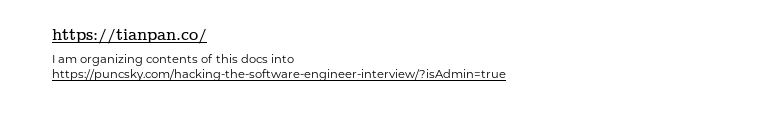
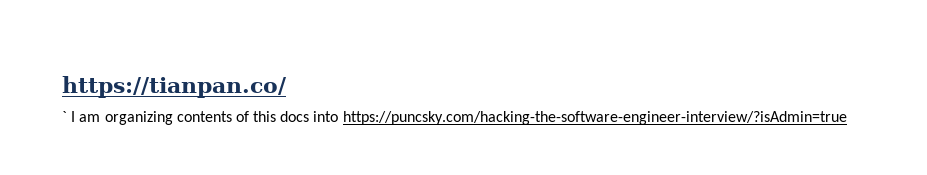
(207, 36) none -> [62,111,67,122] `

